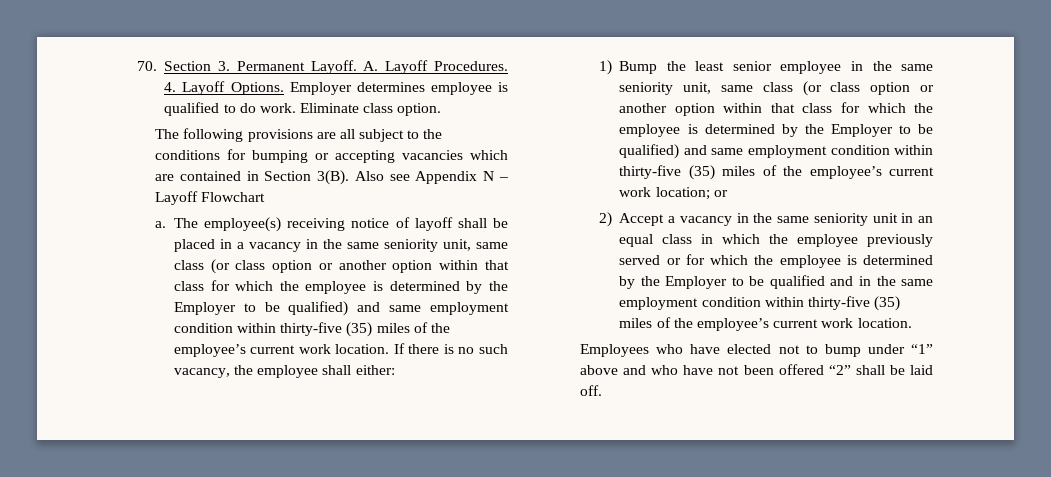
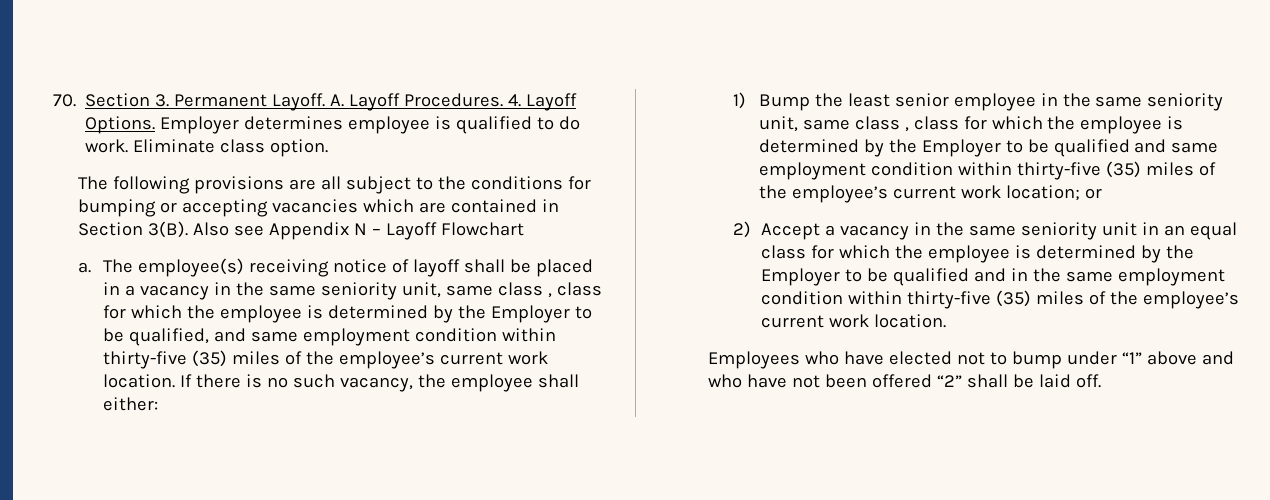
[210,259,510,274] (or class option or another option within that -> [548,293,553,298] ,
[288,301,349,316] qualified) -> [129,328,210,346] qualified,
[802,81,934,96] [619,103,795,116] (or class option or another option within that -> [904,127,909,132] ,
[619,144,680,159] qualified) -> [1053,139,1130,157] qualified
[701,234,933,247] [619,255,681,265] in which the employee previously served or -> (806, 252) none

